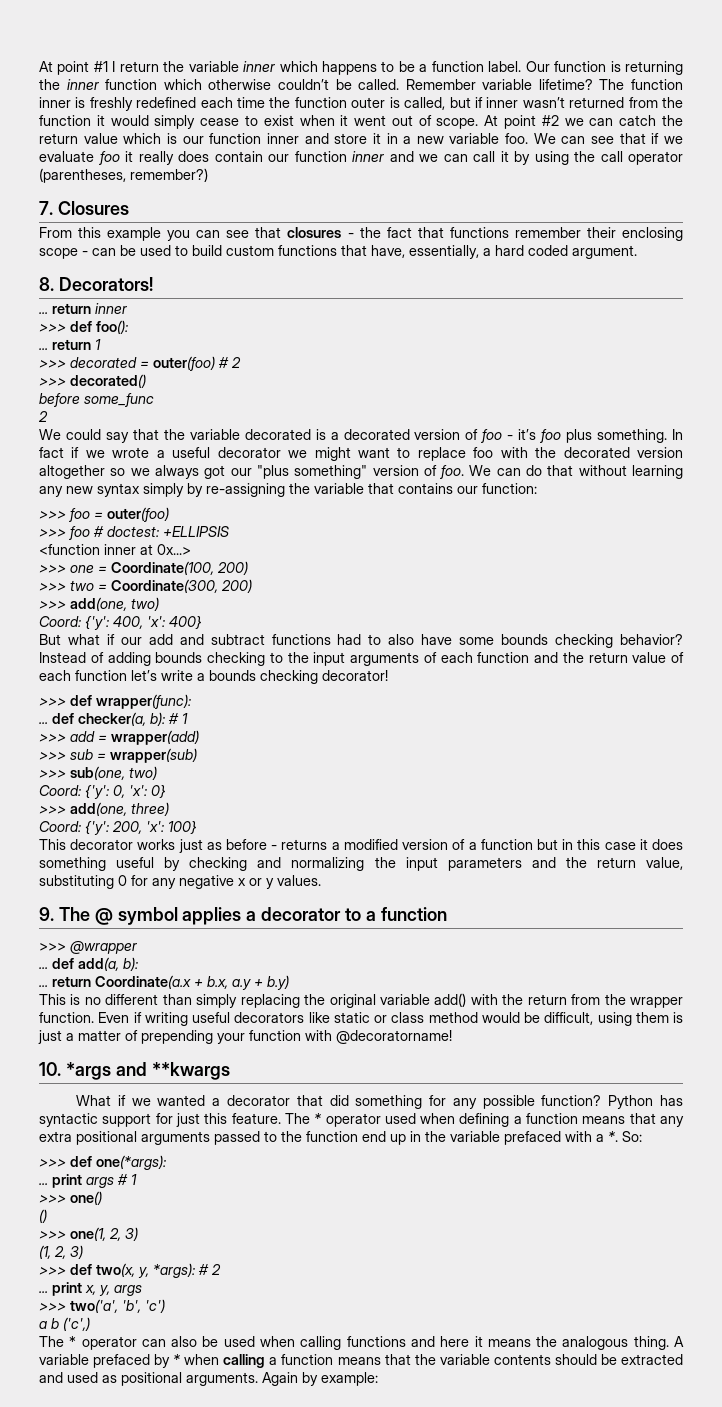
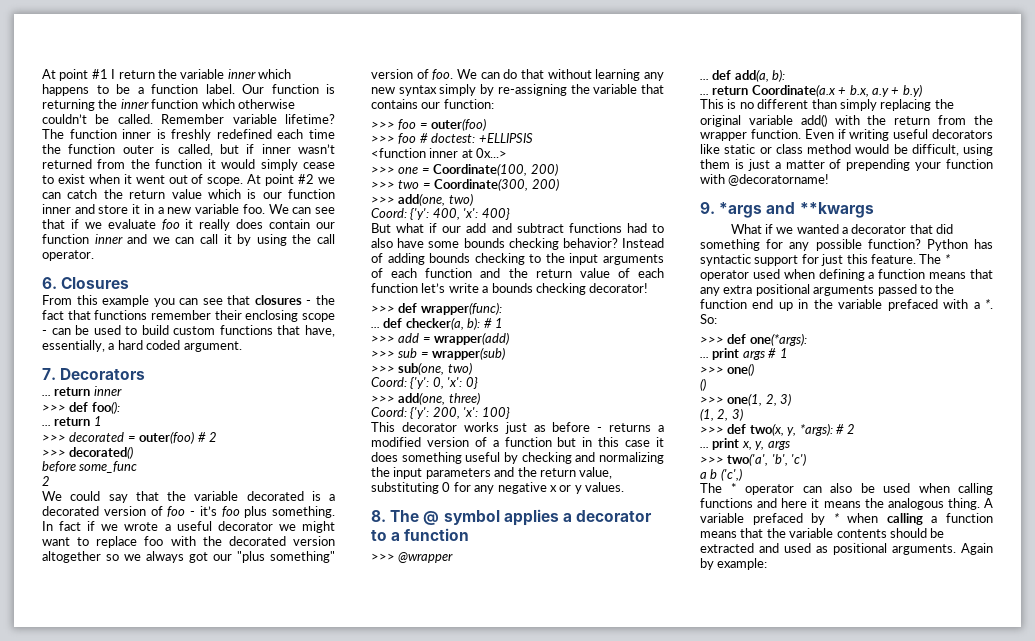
[628,151,683,165] [39,168,208,183] [39,201,53,215] operator (parentheses, remember?) // 7. -> [42,250,94,261] [42,277,57,289] operator. // 6.
[39,277,153,291] 8. Decorators! -> [42,368,146,380] 7. Decorators
[39,907,54,921] 9. -> [371,510,386,522] 8.
[39,1062,61,1076] 10. -> [700,202,715,214] 9.

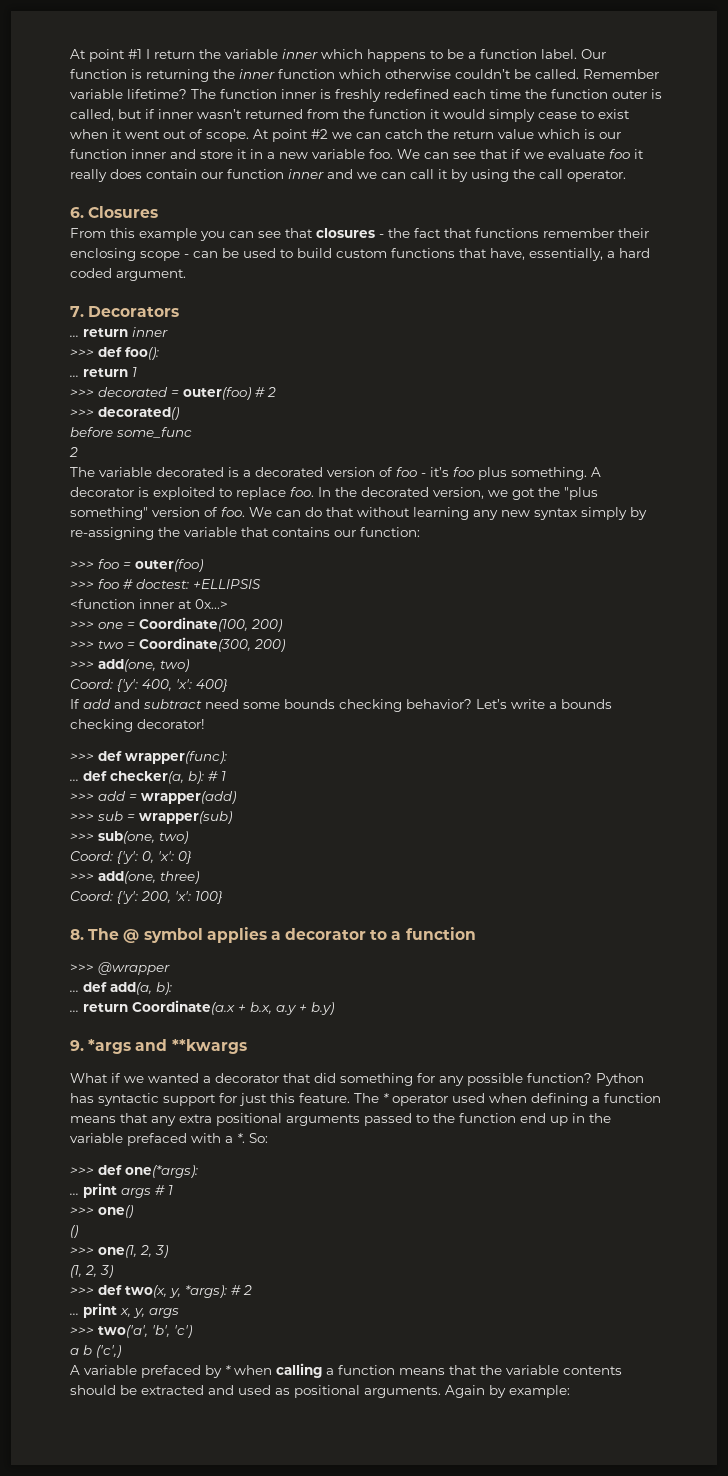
[42,491,186,503] We could say that the -> [70,467,95,477] The
[42,521,335,533] [42,536,335,548] [42,551,232,563] In fact if we wrote a useful decorator we might want to replace foo with the decorated version altogether so we always got our -> [591,467,601,477] [70,487,560,500] A decorator is exploited to replace foo. In the decorated version, we got the
[371,223,664,233] [371,238,664,250] [371,253,664,265] [371,268,664,278] [371,283,446,293] But what if our add and subtract functions had to also have some bounds checking behavior? Instead of adding bounds checking to the input arguments of each function and the return value of each function let’s -> [70,699,507,712] If add and subtract need some bounds checking behavior? Let’s
[371,422,664,434] [371,437,664,447] [371,452,664,464] [371,467,613,479] [371,482,624,494] // This decorator works just as before - returns a modified version of a function but in this case it does something useful by checking and normalizing the input parameters and the return value, substituting 0 for any negative x or y values. -> (223, 897) none
[700,99,954,111] [700,114,993,127] [700,129,993,141] [700,144,993,156] [700,159,993,171] [700,174,830,186] // This is no different than simply replacing the original variable add() with the return from the wrapper function. Even if writing useful decorators like static or class method would be difficult, using them is just a matter of prepending your function with @decoratorname! -> (334, 1008) none
[700,483,993,495] [700,498,980,510] The * operator can also be used when calling functions and here it means the analogous thing. -> (121, 1351) none

